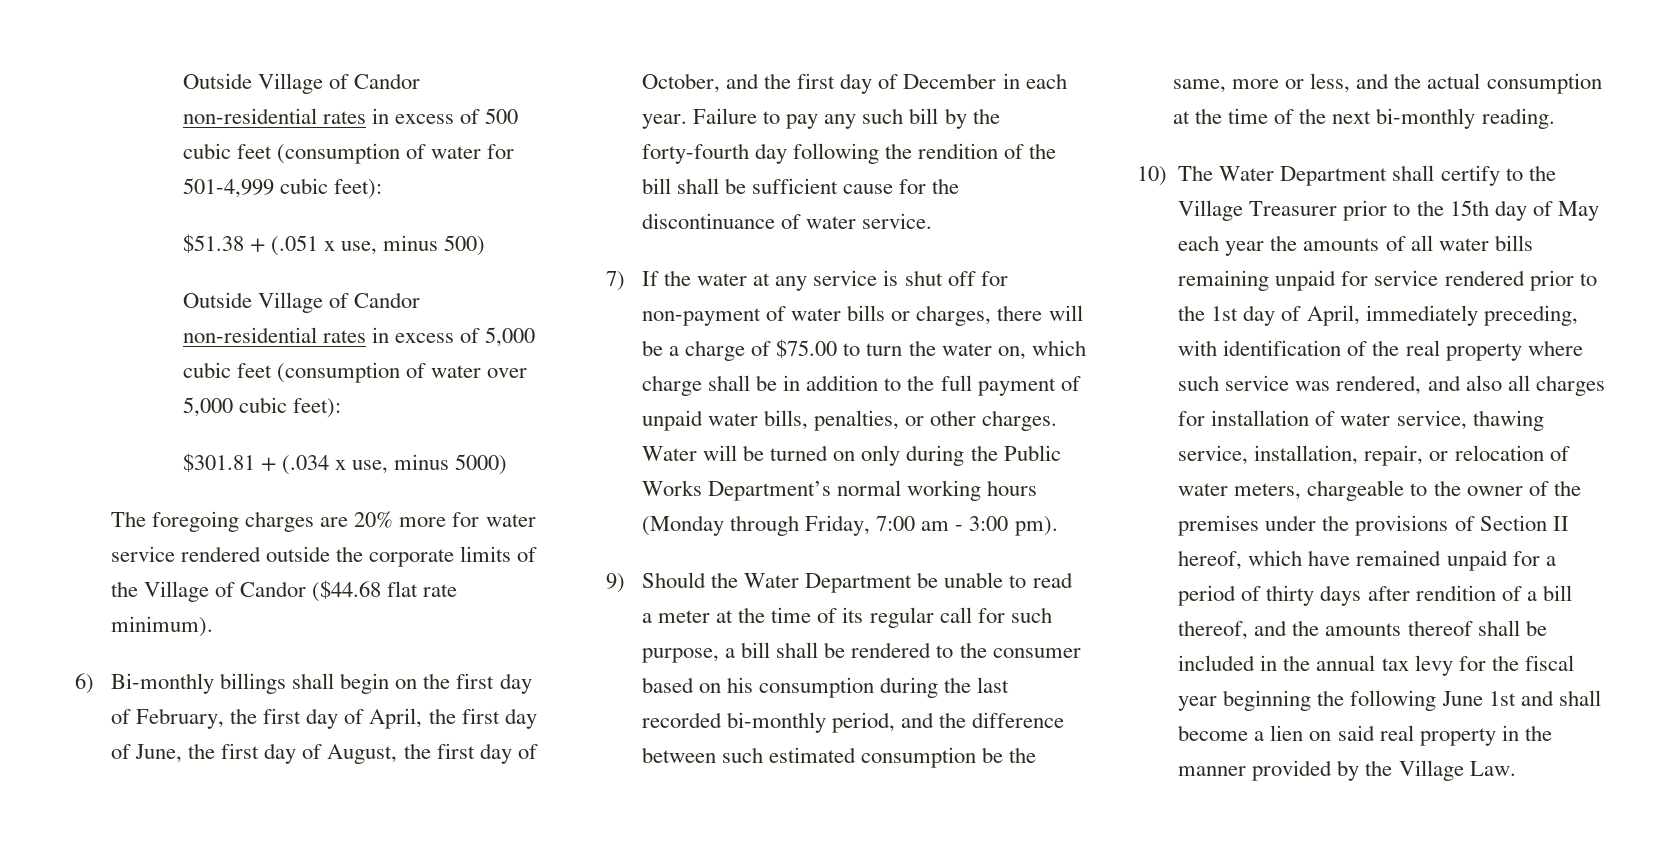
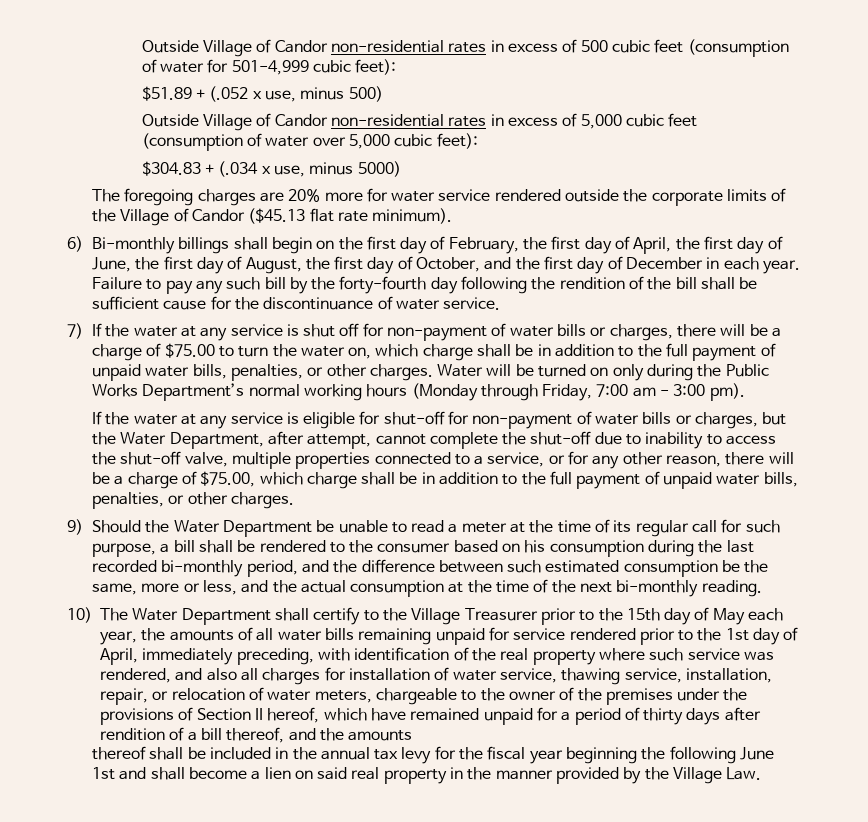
[182,234,319,256] $51.38 + (.051 -> [141,86,249,102] $51.89 + (.052
[182,453,255,472] $301.81 -> [141,161,201,176] $304.83
[312,580,382,602] ($44.68 -> [248,208,306,224] ($45.13
(1058, 526) none -> [91,411,787,429] [91,431,777,449] [91,451,794,469] [91,471,798,489] [91,492,294,509] // If the water at any service is eligible for shut-off for non-payment of water bills or charges, but the Water Department, after attempt, cannot complete the shut-off due to inability to access the shut-off valve, multiple properties connected to a service, or for any other reason, there will be a charge of $75.00, which charge shall be in addition to the full payment of unpaid water bills, penalties, or other charges.
[1225,241,1265,256] year -> [100,631,137,645] year,
(1402, 629) none -> (413, 735) //

